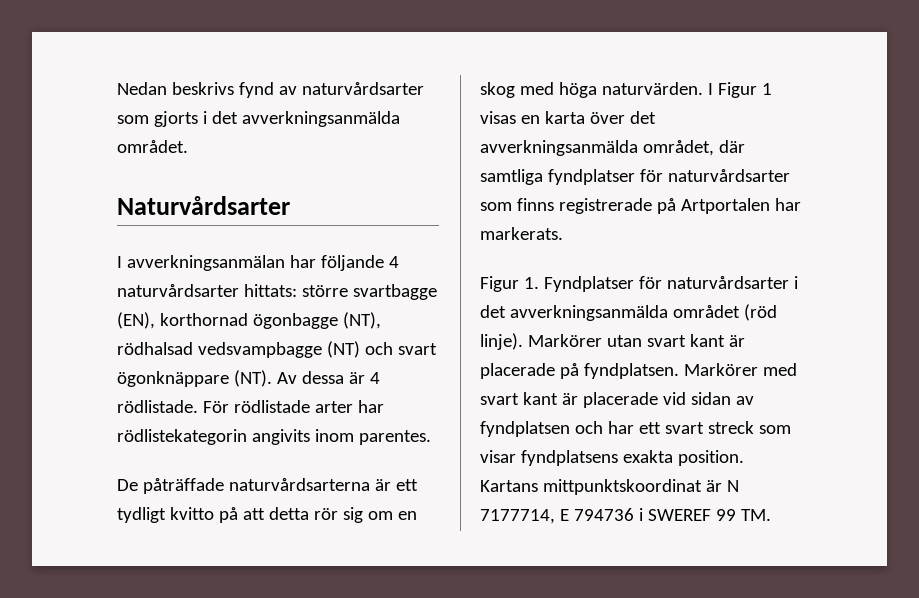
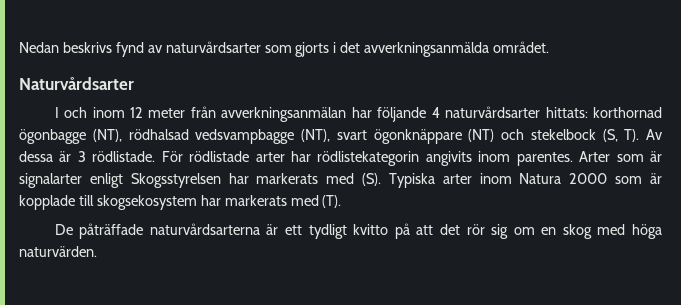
(122, 262) none -> [64,106,216,118] och inom 12 meter från
[301,284,437,300] [117,312,155,329] större svartbagge (EN), -> (588, 112) none
[326,341,437,358] [117,370,272,387] (NT) och svart ögonknäppare (NT). -> [301,129,640,144] (NT), svart ögonknäppare (NT) och stekelbock (S, T).
[369,372,380,384] 4 -> [77,151,86,162] 3
(431, 437) none -> [579,151,663,162] [19,173,662,188] [19,195,342,210] Arter som är signalarter enligt Skogsstyrelsen har markerats med (S). Typiska arter inom Natura 2000 som är kopplade till skogsekosystem har markerats med (T).
[268,507,309,520] detta -> [439,224,460,235] det
[707,82,772,98] [480,111,656,124] [480,140,745,156] [480,169,790,185] [480,198,801,214] [480,227,563,240] [480,276,798,292] [480,304,777,321] [480,333,745,350] [480,363,797,379] [480,392,754,408] [480,421,791,437] [480,450,744,466] [480,479,739,495] [480,508,771,524] I Figur 1 visas en karta över det avverkningsanmälda området, där samtliga fyndplatser för naturvårdsarter som finns registrerade på Artportalen har markerats. // Figur 1. Fyndplatser för naturvårdsarter i det avverkningsanmälda området (röd linje). Markörer utan svart kant är placerade på fyndplatsen. Markörer med svart kant är placerade vid sidan av fyndplatsen och har ett svart streck som visar fyndplatsens exakta position. Kartans mittpunktskoordinat är N 7177714, E 794736 i SWEREF 99 TM. -> (97, 251) none

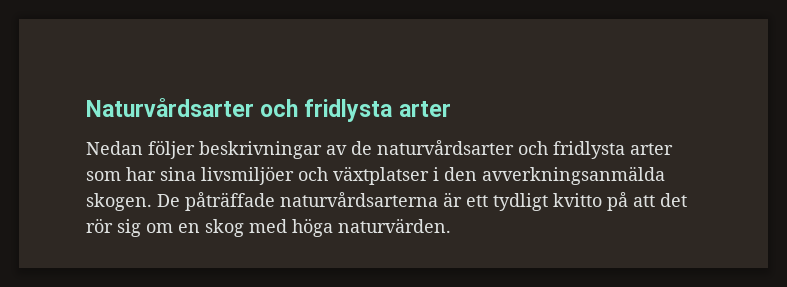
[19,41,550,57] [19,77,134,90] [54,106,662,122] [19,129,662,144] [19,151,663,166] [19,173,662,188] [19,195,342,210] Nedan beskrivs fynd av naturvårdsarter som gjorts i det avverkningsanmälda området. // Naturvårdsarter // I och inom 12 meter från avverkningsanmälan har följande 4 naturvårdsarter hittats: korthornad ögonbagge (NT), rödhalsad vedsvampbagge (NT), svart ögonknäppare (NT) och stekelbock (S, T). Av dessa är 3 rödlistade. För rödlistade arter har rödlistekategorin angivits inom parentes. Arter som är signalarter enligt Skogsstyrelsen har markerats med (S). Typiska arter inom Natura 2000 som är kopplade till skogsekosystem har markerats med (T). // -> [86,98,451,122] [86,140,673,159] [86,166,665,185] [86,193,152,211] Naturvårdsarter och fridlysta arter // Nedan följer beskrivningar av de naturvårdsarter och fridlysta arter som har sina livsmiljöer och växtplatser i den avverkningsanmälda skogen.

